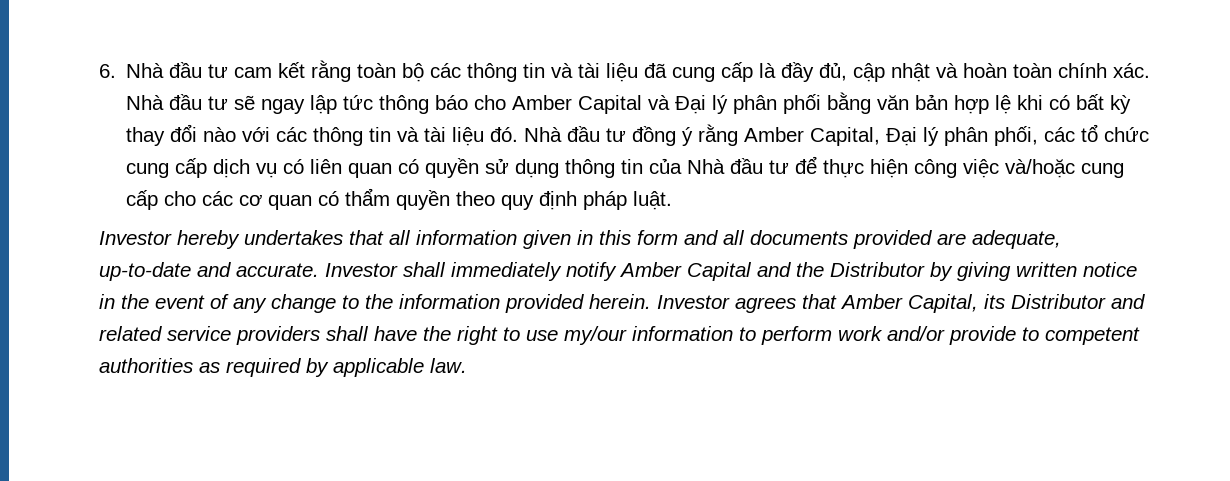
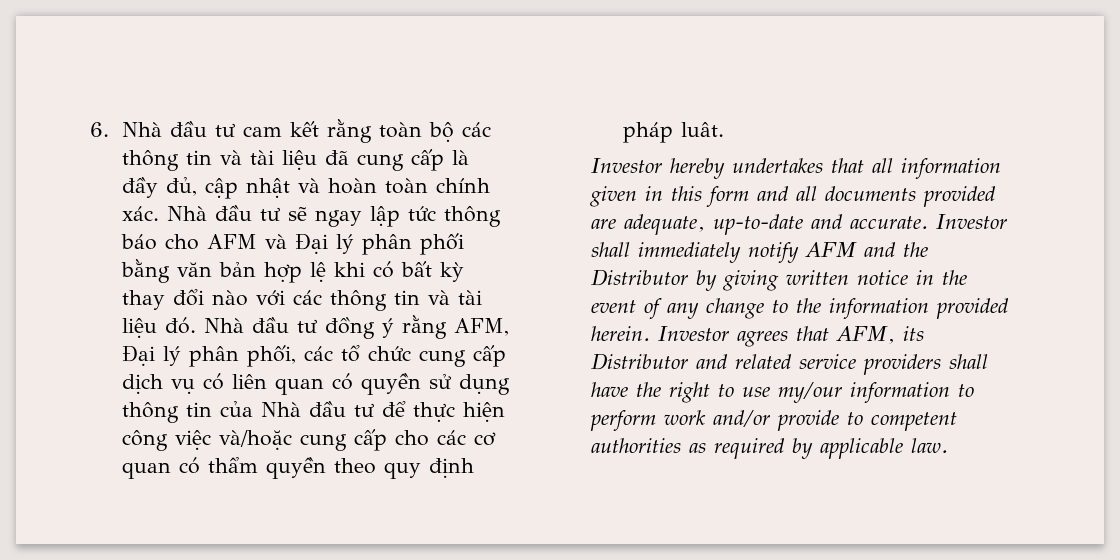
[512,95,643,114] Amber Capital -> [207,234,258,249] AFM
[744,127,881,146] Amber Capital, -> [454,318,510,336] AFM,
[633,191,673,210] luật. -> [681,122,725,137] luât.
[618,262,752,281] Amber Capital -> [805,242,858,257] AFM
[839,294,978,313] Amber Capital, -> [836,326,896,344] AFM,

